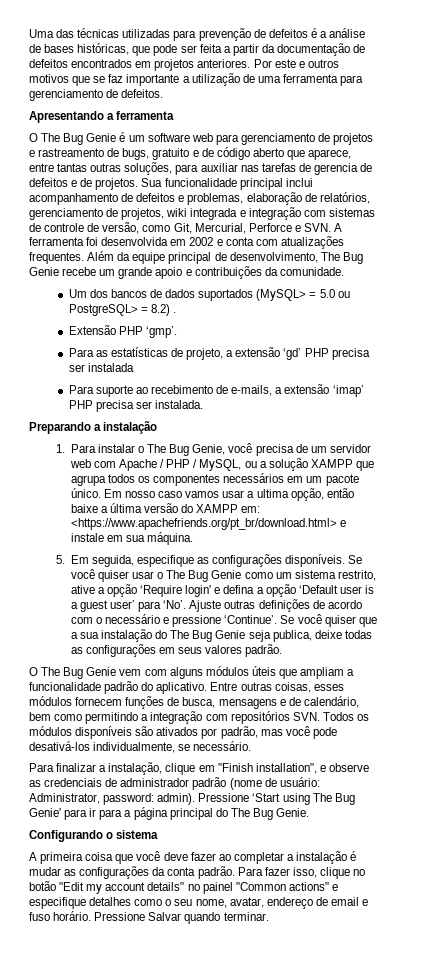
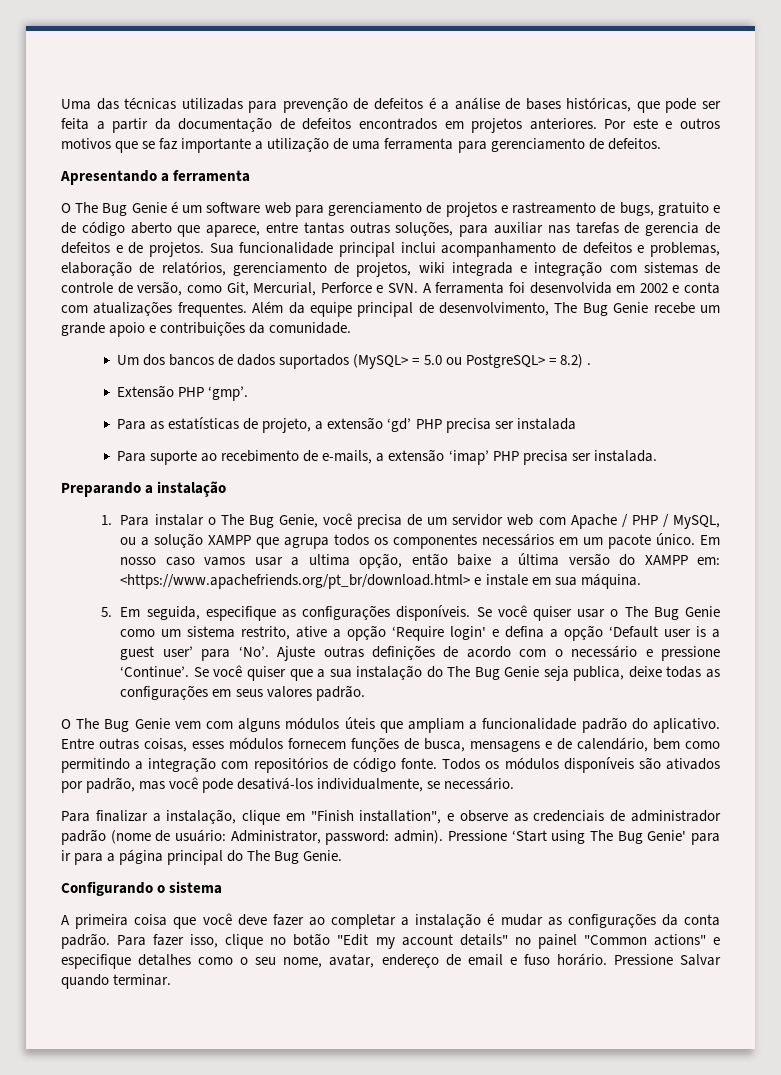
[292,712,320,721] SVN. -> [332,757,438,772] de código fonte.

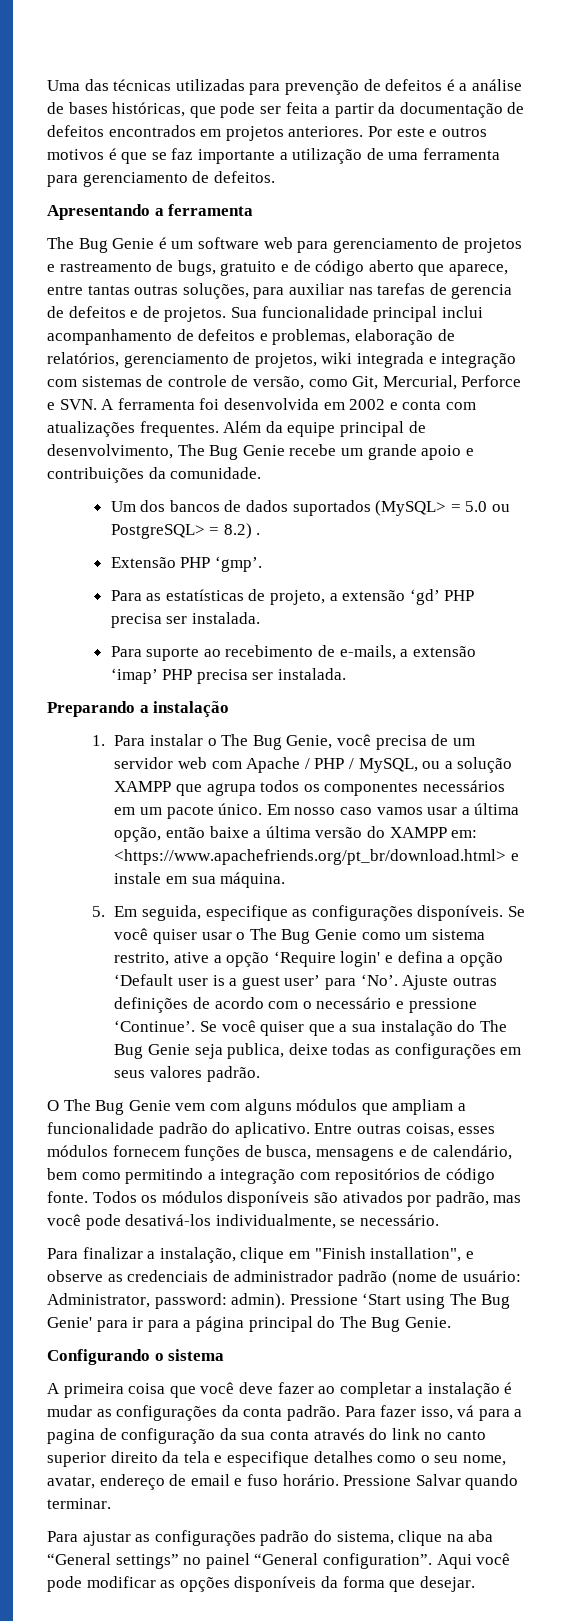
(111, 143) none -> [108,148,117,160] é
[61,203,71,213] O -> (254, 210) none
[516,418,576,430] instalada -> [191,612,260,624] instalada.
[308,554,350,566] ultima -> [474,803,520,815] última
[344,717,375,729] úteis -> (358, 1105) none
[225,933,706,949] clique no botão "Edit my account details" no painel "Common actions" -> [457,1405,523,1421] [47,1428,486,1444] [47,1451,210,1467] vá para a pagina de configuração da sua conta através do link no canto superior direito da tela
(172, 980) none -> [47,1530,494,1546] [47,1553,511,1569] [47,1576,475,1592] // Para ajustar as configurações padrão do sistema, clique na aba “General settings” no painel “General configuration”. Aqui você pode modificar as opções disponíveis da forma que desejar.

